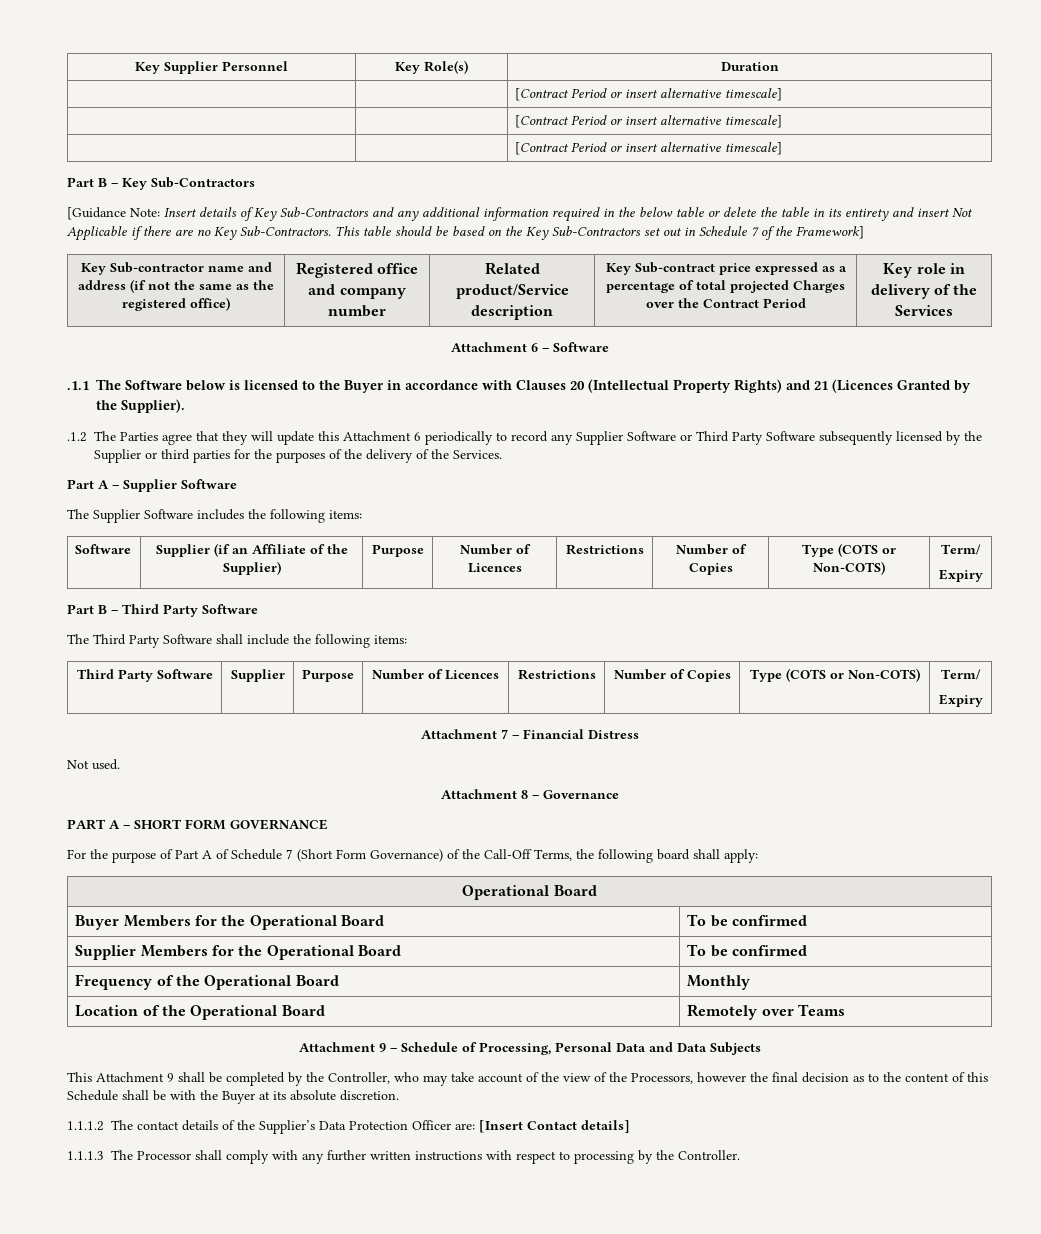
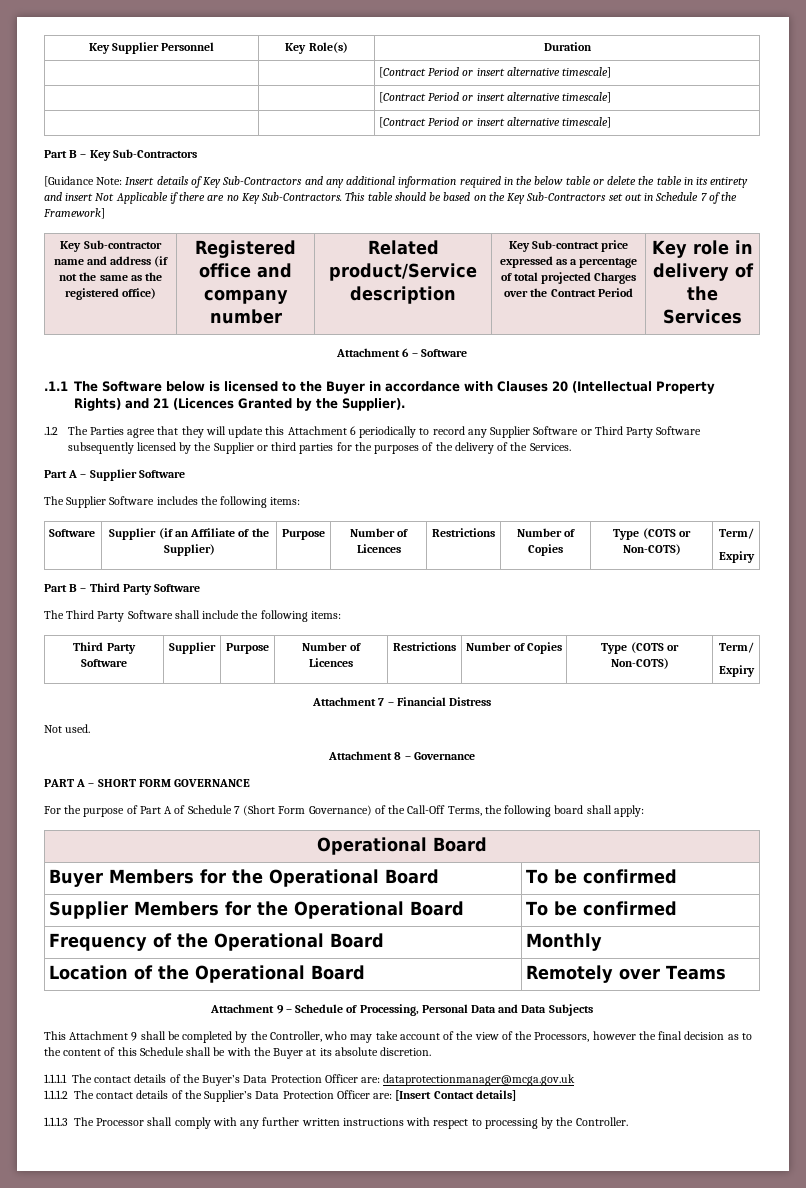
[67,1120,255,1131] 1.1.1.2 The contact details of the -> [44,1074,576,1086] [44,1090,202,1099] 1.1.1.1 The contact details of the Buyer’s Data Protection Officer are: dataprotectionmanager@mcga.gov.uk // 1.1.1.2 The contact details of the

